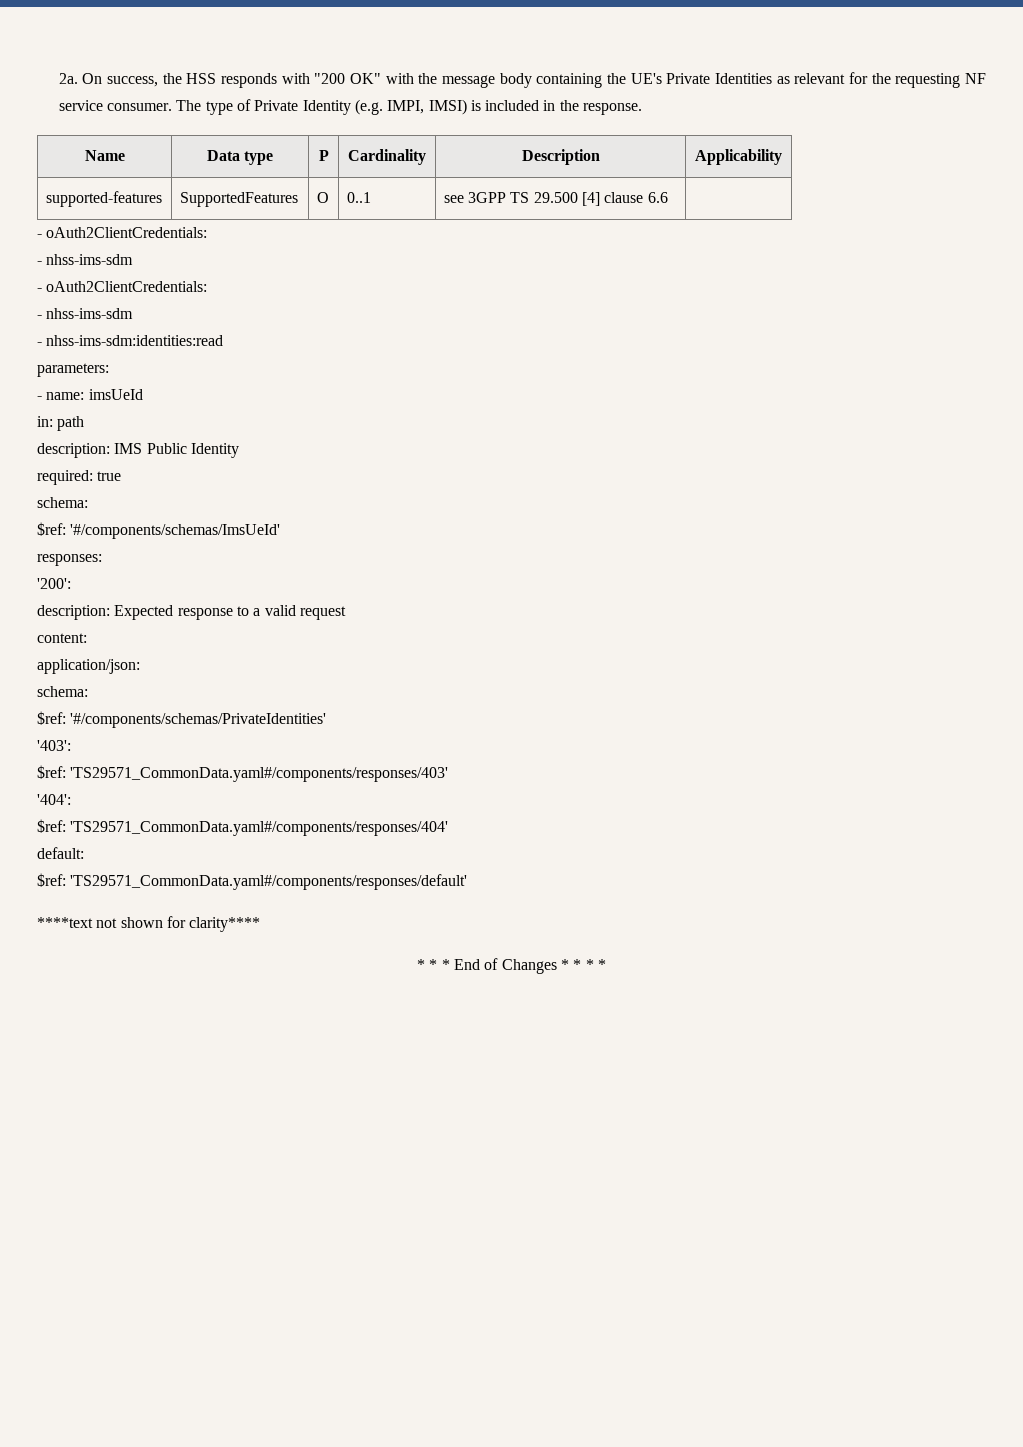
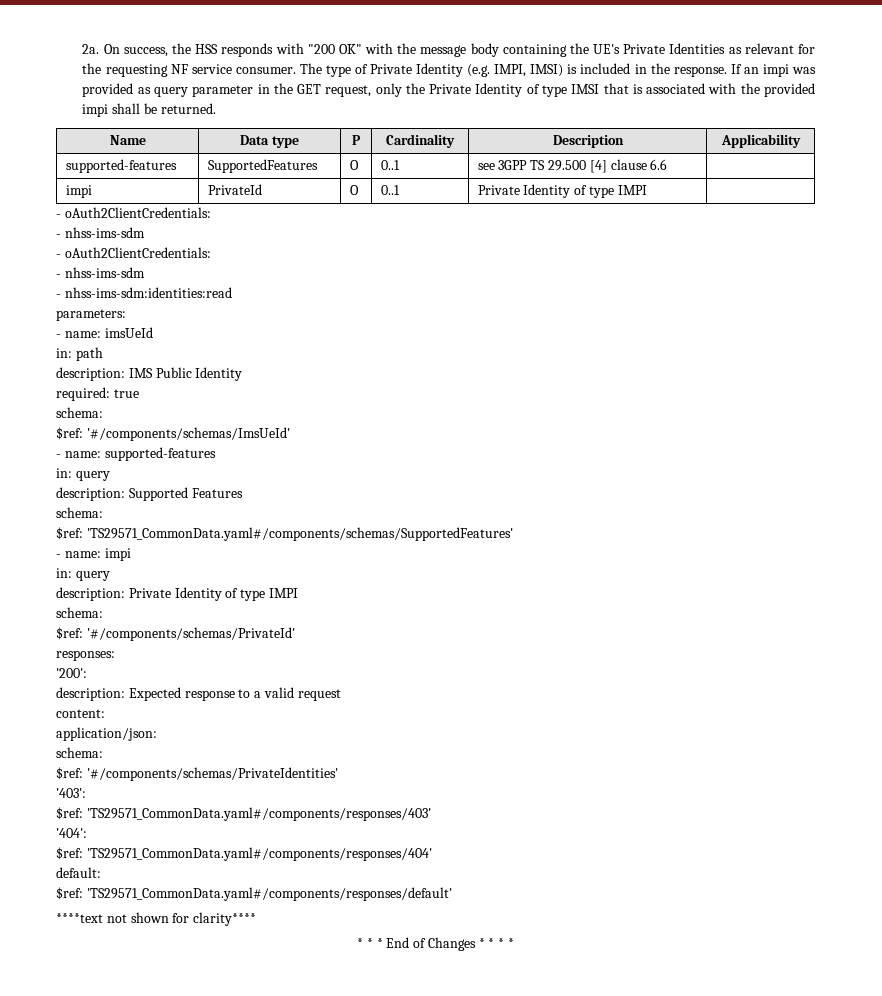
(643, 109) none -> [730,64,817,77] [82,83,816,97] [82,103,216,117] If an impi was provided as query parameter in the GET request, only the Private Identity of type IMSI that is associated with the provided impi shall be returned.
(668, 197) none -> [65,185,92,198] [207,184,262,195] [349,185,359,195] [380,185,400,195] [477,184,647,198] // impi | PrivateId | O | 0..1 | Private Identity of type IMPI |
(281, 531) none -> [56,447,216,461] [56,468,110,481] [56,487,243,501] [56,507,103,518] [56,527,513,541] [56,548,131,561] [56,568,110,581] [56,587,298,601] [56,607,103,618] [56,627,295,641] // - name: supported-features // in: query // description: Supported Features // schema: // $ref: 'TS29571_CommonData.yaml#/components/schemas/SupportedFeatures' // - name: impi // in: query // description: Private Identity of type IMPI // schema: // $ref: '#/components/schemas/PrivateId'

